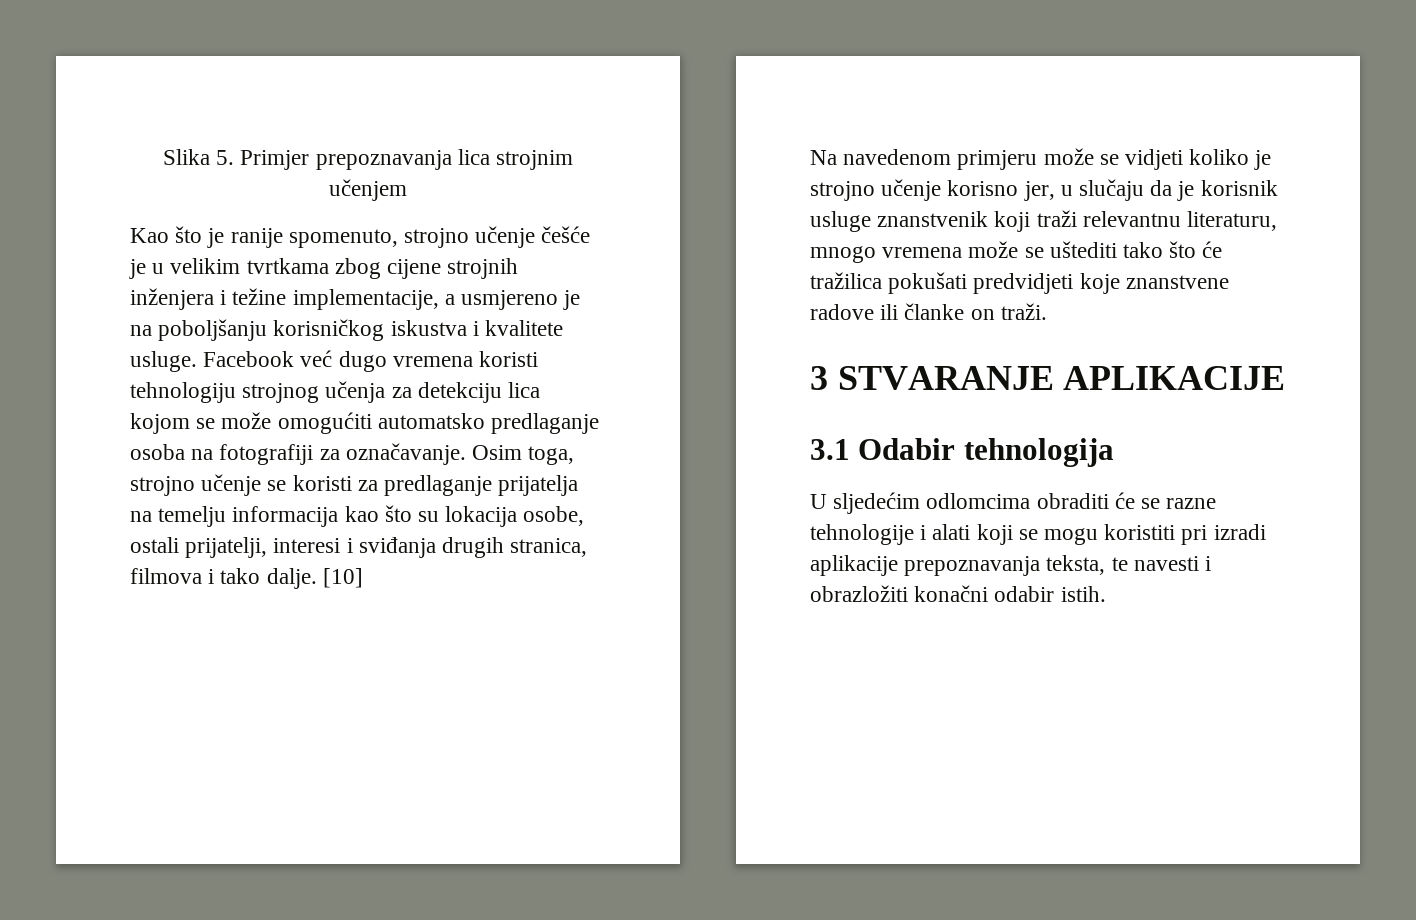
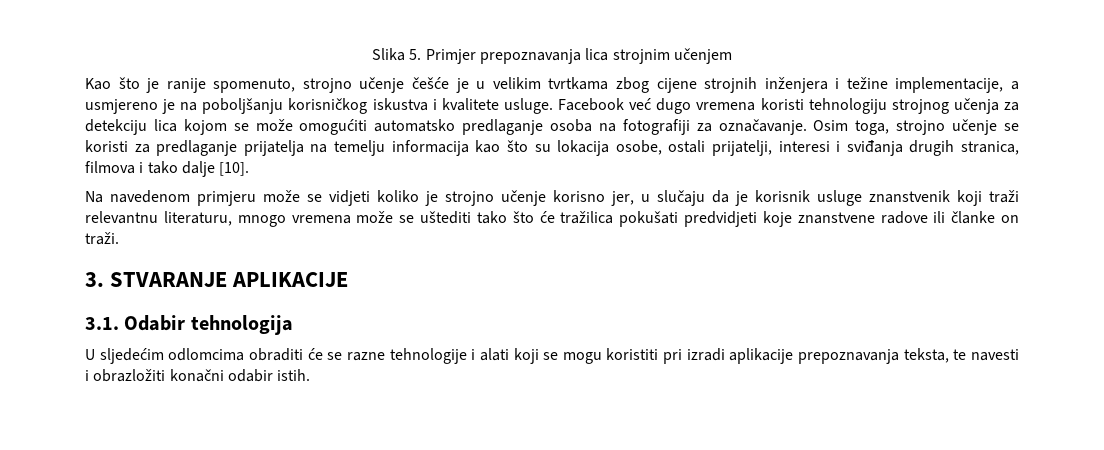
[266,568,363,589] dalje. [10] -> [181,161,250,177] dalje [10].
[810,366,828,390] 3 -> [85,272,104,287] 3.
[810,439,850,460] 3.1 -> [85,317,119,330] 3.1.

